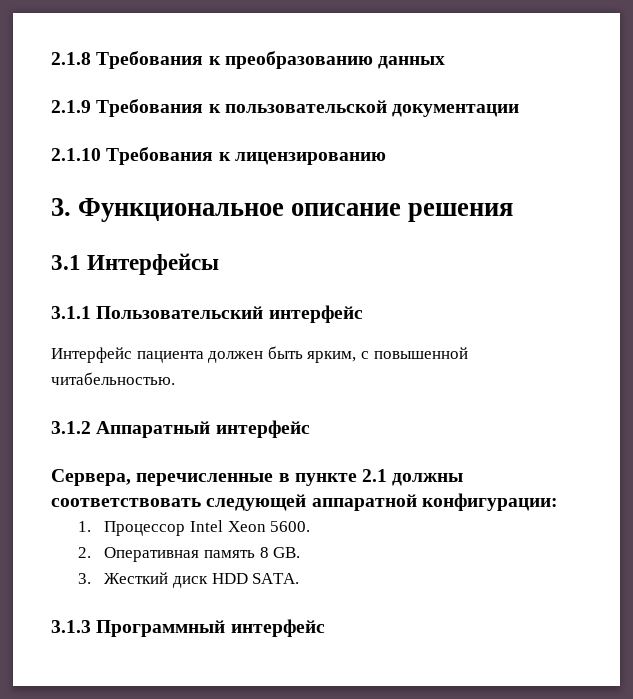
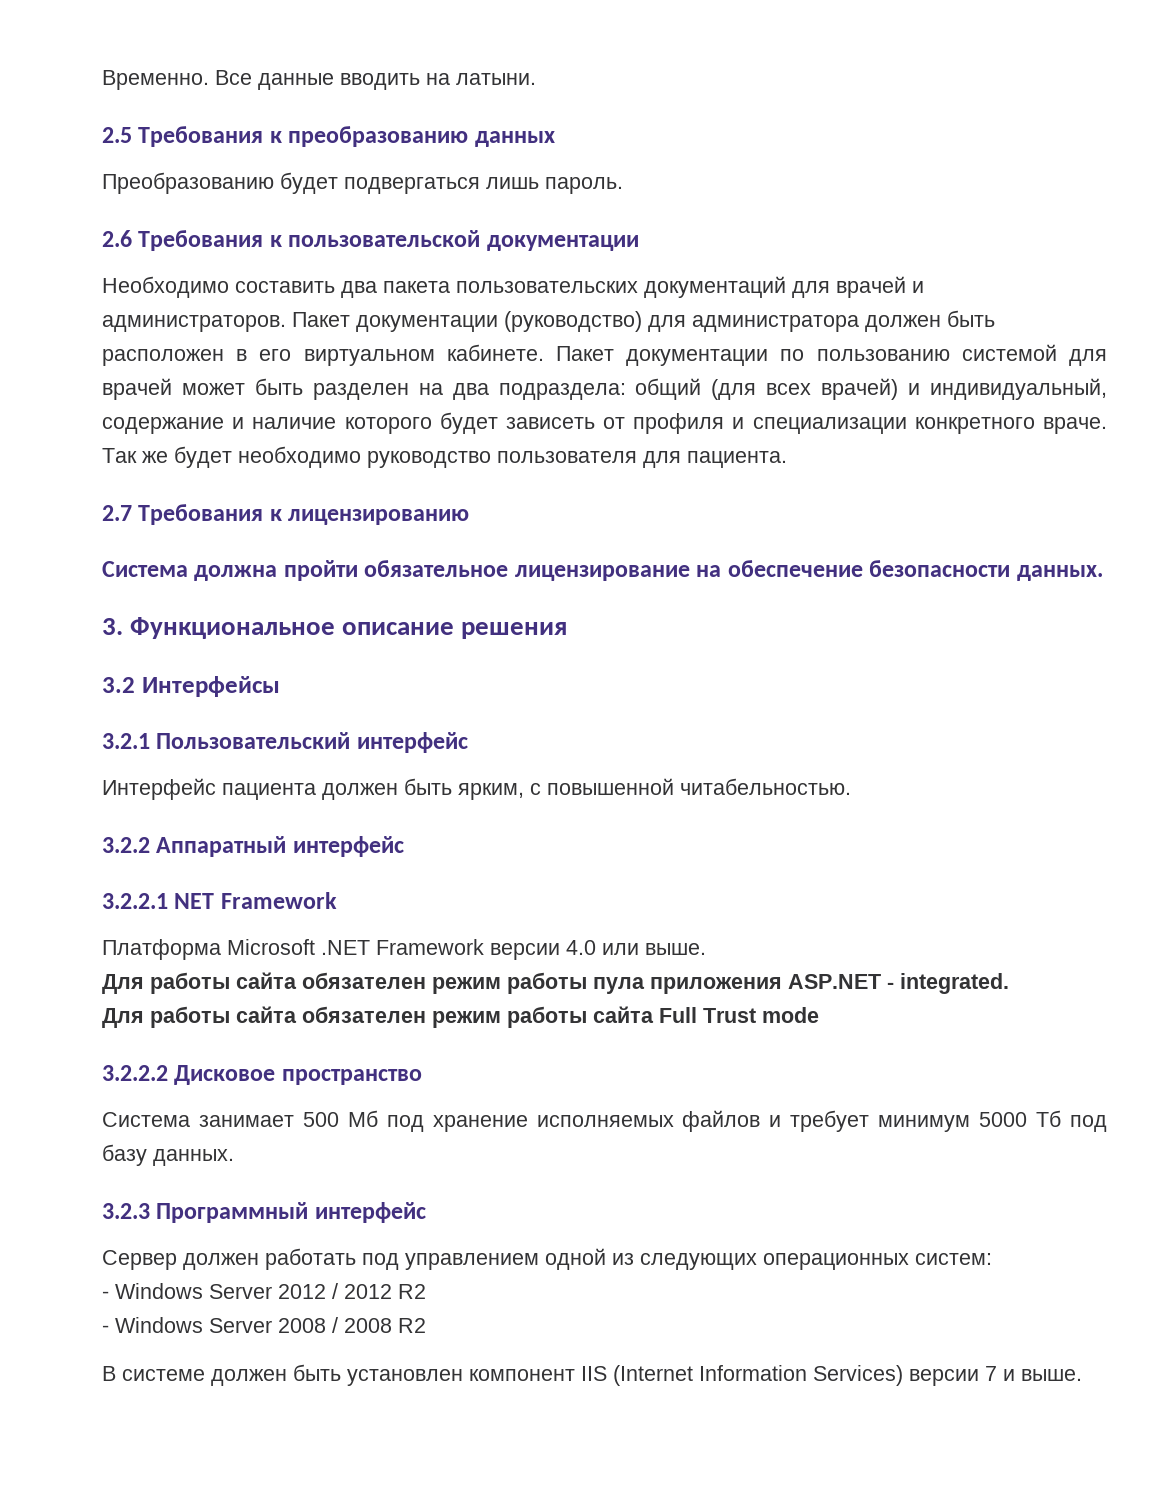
[51,51,446,69] [51,99,520,117] [51,147,386,165] 2.1.8 Требования к преобразованию данных // 2.1.9 Требования к пользовательской документации // 2.1.10 Требования к лицензированию -> [102,70,536,90] [102,126,555,147] [102,172,623,194] [102,230,639,251] [102,276,924,298] [102,310,995,332] [102,344,1107,366] [102,378,1107,400] [102,412,1107,434] [102,446,787,468] [102,504,470,525] [102,560,1103,581] Временно. Все данные вводить на латыни. // 2.5 Требования к преобразованию данных // Преобразованию будет подвергаться лишь пароль. // 2.6 Требования к пользовательской документации // Необходимо составить два пакета пользовательских документаций для врачей и администраторов. Пакет документации (руководство) для администратора должен быть расположен в его виртуальном кабинете. Пакет документации по пользованию системой для врачей может быть разделен на два подраздела: общий (для всех врачей) и индивидуальный, содержание и наличие которого будет зависеть от профиля и специализации конкретного враче. Так же будет необходимо руководство пользователя для пациента. // 2.7 Требования к лицензированию // Система должна пройти обязательное лицензирование на обеспечение безопасности данных.
[51,255,81,270] 3.1 -> [102,677,135,693] 3.2
[51,306,91,319] 3.1.1 -> [102,733,150,749] 3.2.1
[51,421,91,434] 3.1.2 -> [102,837,150,853] 3.2.2
[51,469,464,486] [51,493,558,511] [77,520,311,536] [77,547,301,562] [77,572,300,588] [51,619,325,637] Сервера, перечисленные в пункте 2.1 должны соответствовать следующей аппаратной конфигурации: // 1. Процессор Intel Xeon 5600. // 2. Оперативная память 8 GB. // 3. Жесткий диск HDD SATA. // 3.1.3 Программный интерфейс -> [102,892,337,909] [102,939,706,960] [102,972,1009,994] [102,1006,819,1028] [102,1065,422,1085] [102,1110,1107,1132] [102,1144,234,1166] [102,1202,426,1223] [102,1248,992,1270] [102,1283,426,1299] [102,1317,426,1333] [102,1364,1082,1386] 3.2.2.1 NET Framework // Платформа Microsoft .NET Framework версии 4.0 или выше. // Для работы сайта обязателен режим работы пула приложения ASP.NET - integrated. // Для работы сайта обязателен режим работы сайта Full Trust mode // 3.2.2.2 Дисковое пространство // Система занимает 500 Mб под хранение исполняемых файлов и требует минимум 5000 Tб под базу данных. // 3.2.3 Программный интерфейс // Cервер должен работать под управлением одной из следующих операционных систем: // - Windows Server 2012 / 2012 R2 // - Windows Server 2008 / 2008 R2 // В системе должен быть установлен компонент IIS (Internet Information Services) версии 7 и выше.

